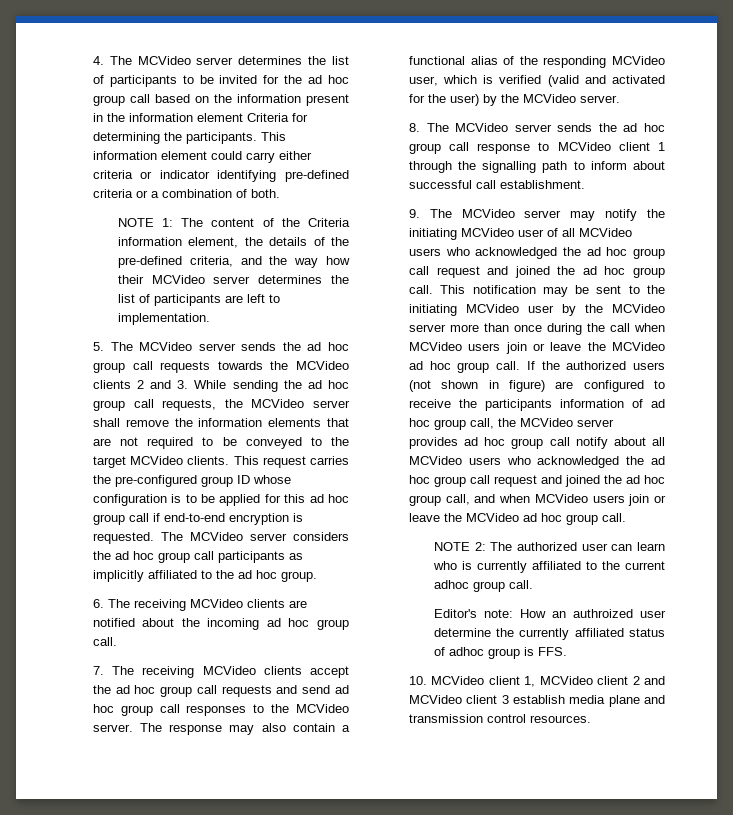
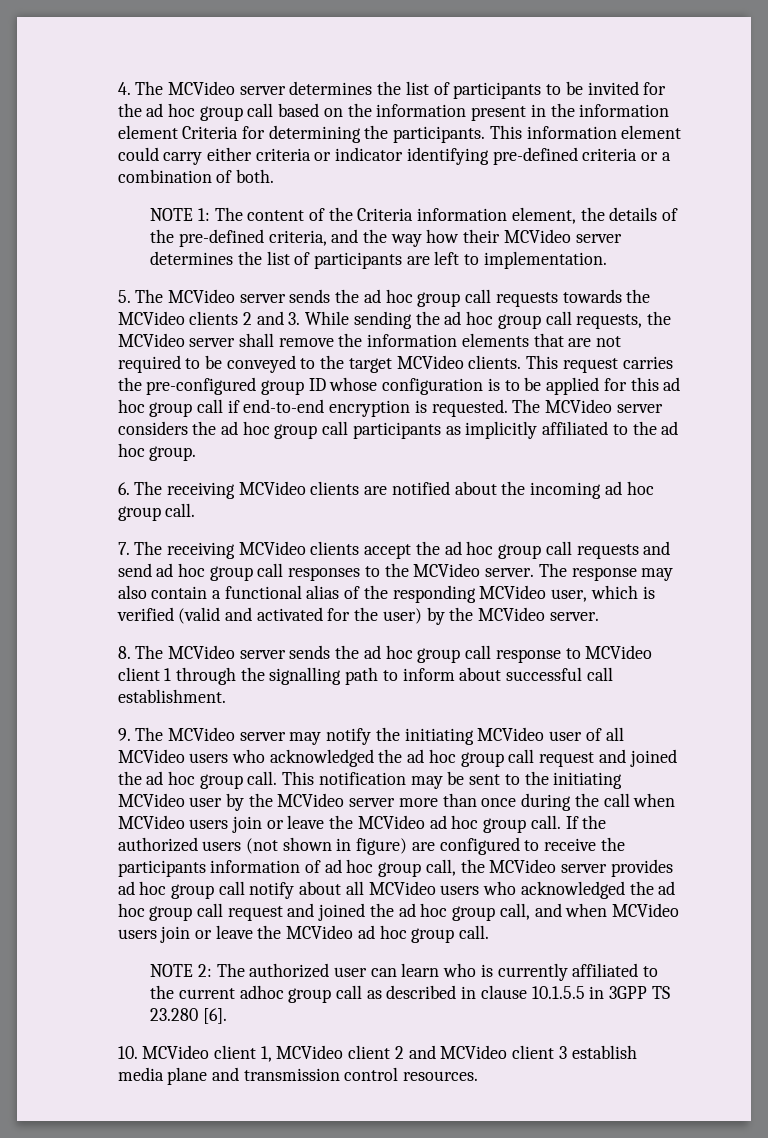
[508,580,533,589] [433,609,666,618] [433,628,665,640] [433,647,567,659] call. // Editor's note: How an authroized user determine the currently affiliated status of adhoc group is FFS. -> [335,985,670,999] [150,1008,227,1024] call as described in clause 10.1.5.5 in 3GPP TS 23.280 [6].

